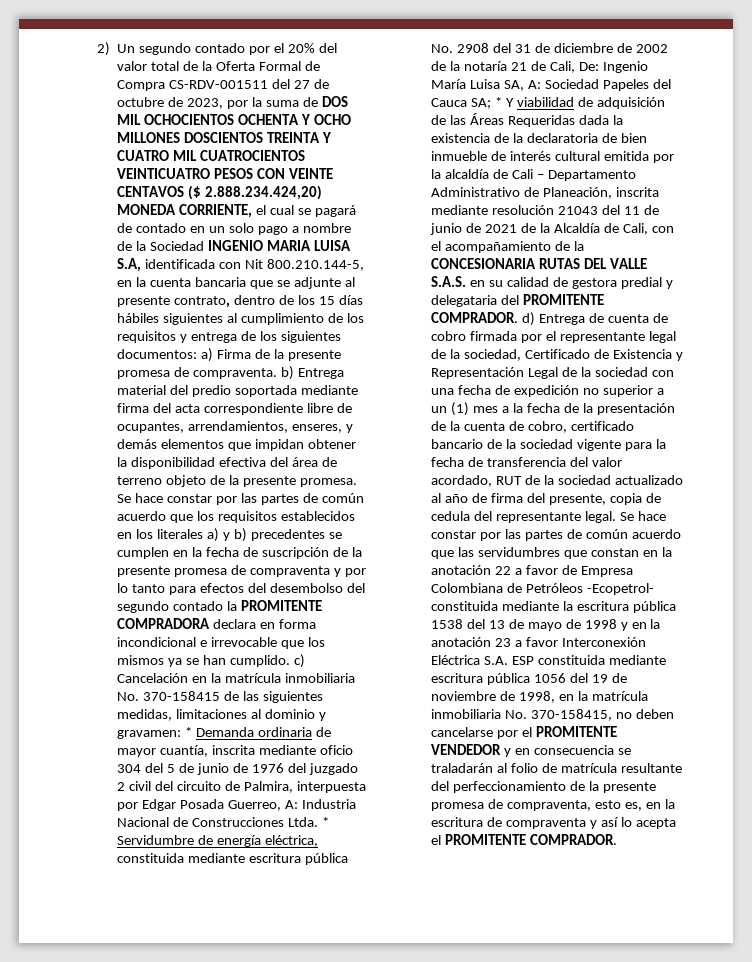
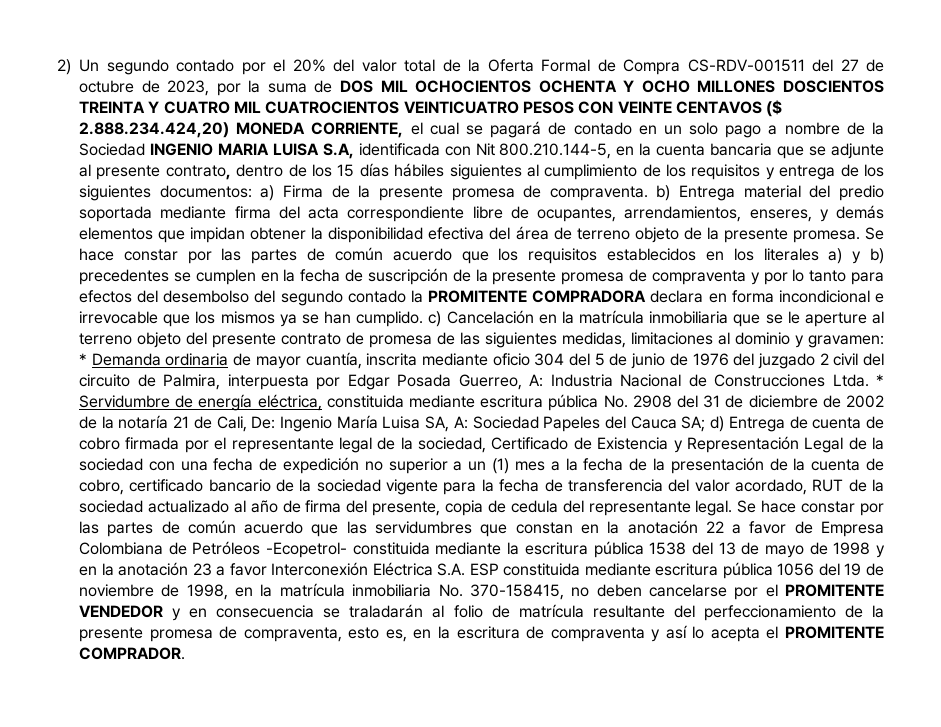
[117,691,221,701] No. 370-158415 -> [733,311,884,327] [79,332,432,348] que se le aperture al terreno objeto del presente contrato de promesa
[495,97,665,109] [431,113,623,127] [431,133,647,143] [431,151,674,163] [431,169,636,181] [431,187,659,199] [431,205,659,215] [430,223,674,235] [431,241,584,253] [431,258,647,269] [431,276,673,289] [431,294,605,307] [431,312,519,323] * Y viabilidad de adquisición de las Áreas Requeridas dada la existencia de la declaratoria de bien inmueble de interés cultural emitida por la alcaldía de Cali – Departamento Administrativo de Planeación, inscrita mediante resolución 21043 del 11 de junio de 2021 de la Alcaldía de Cali, con el acompañamiento de la CONCESIONARIA RUTAS DEL VALLE S.A.S. en su calidad de gestora predial y delegataria del PROMITENTE COMPRADOR. -> (706, 424) none

